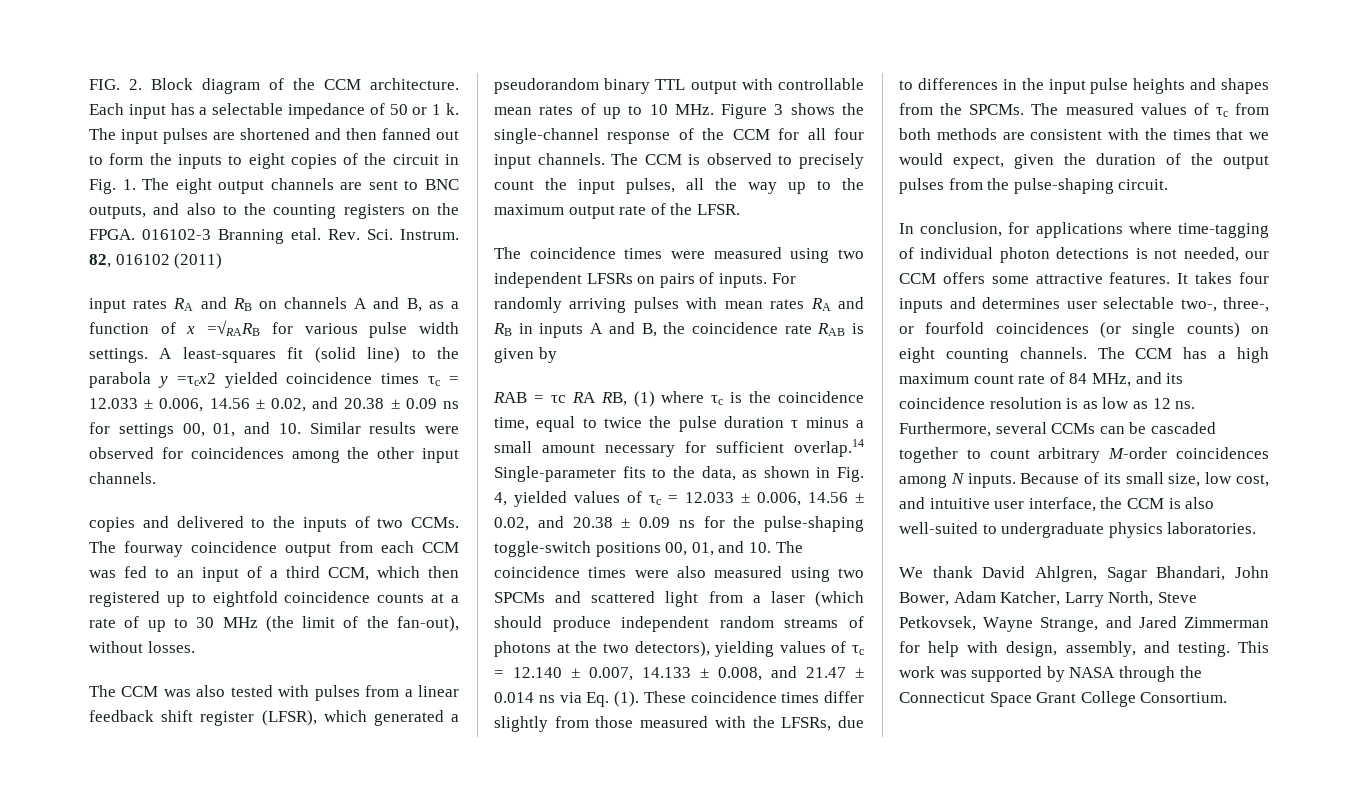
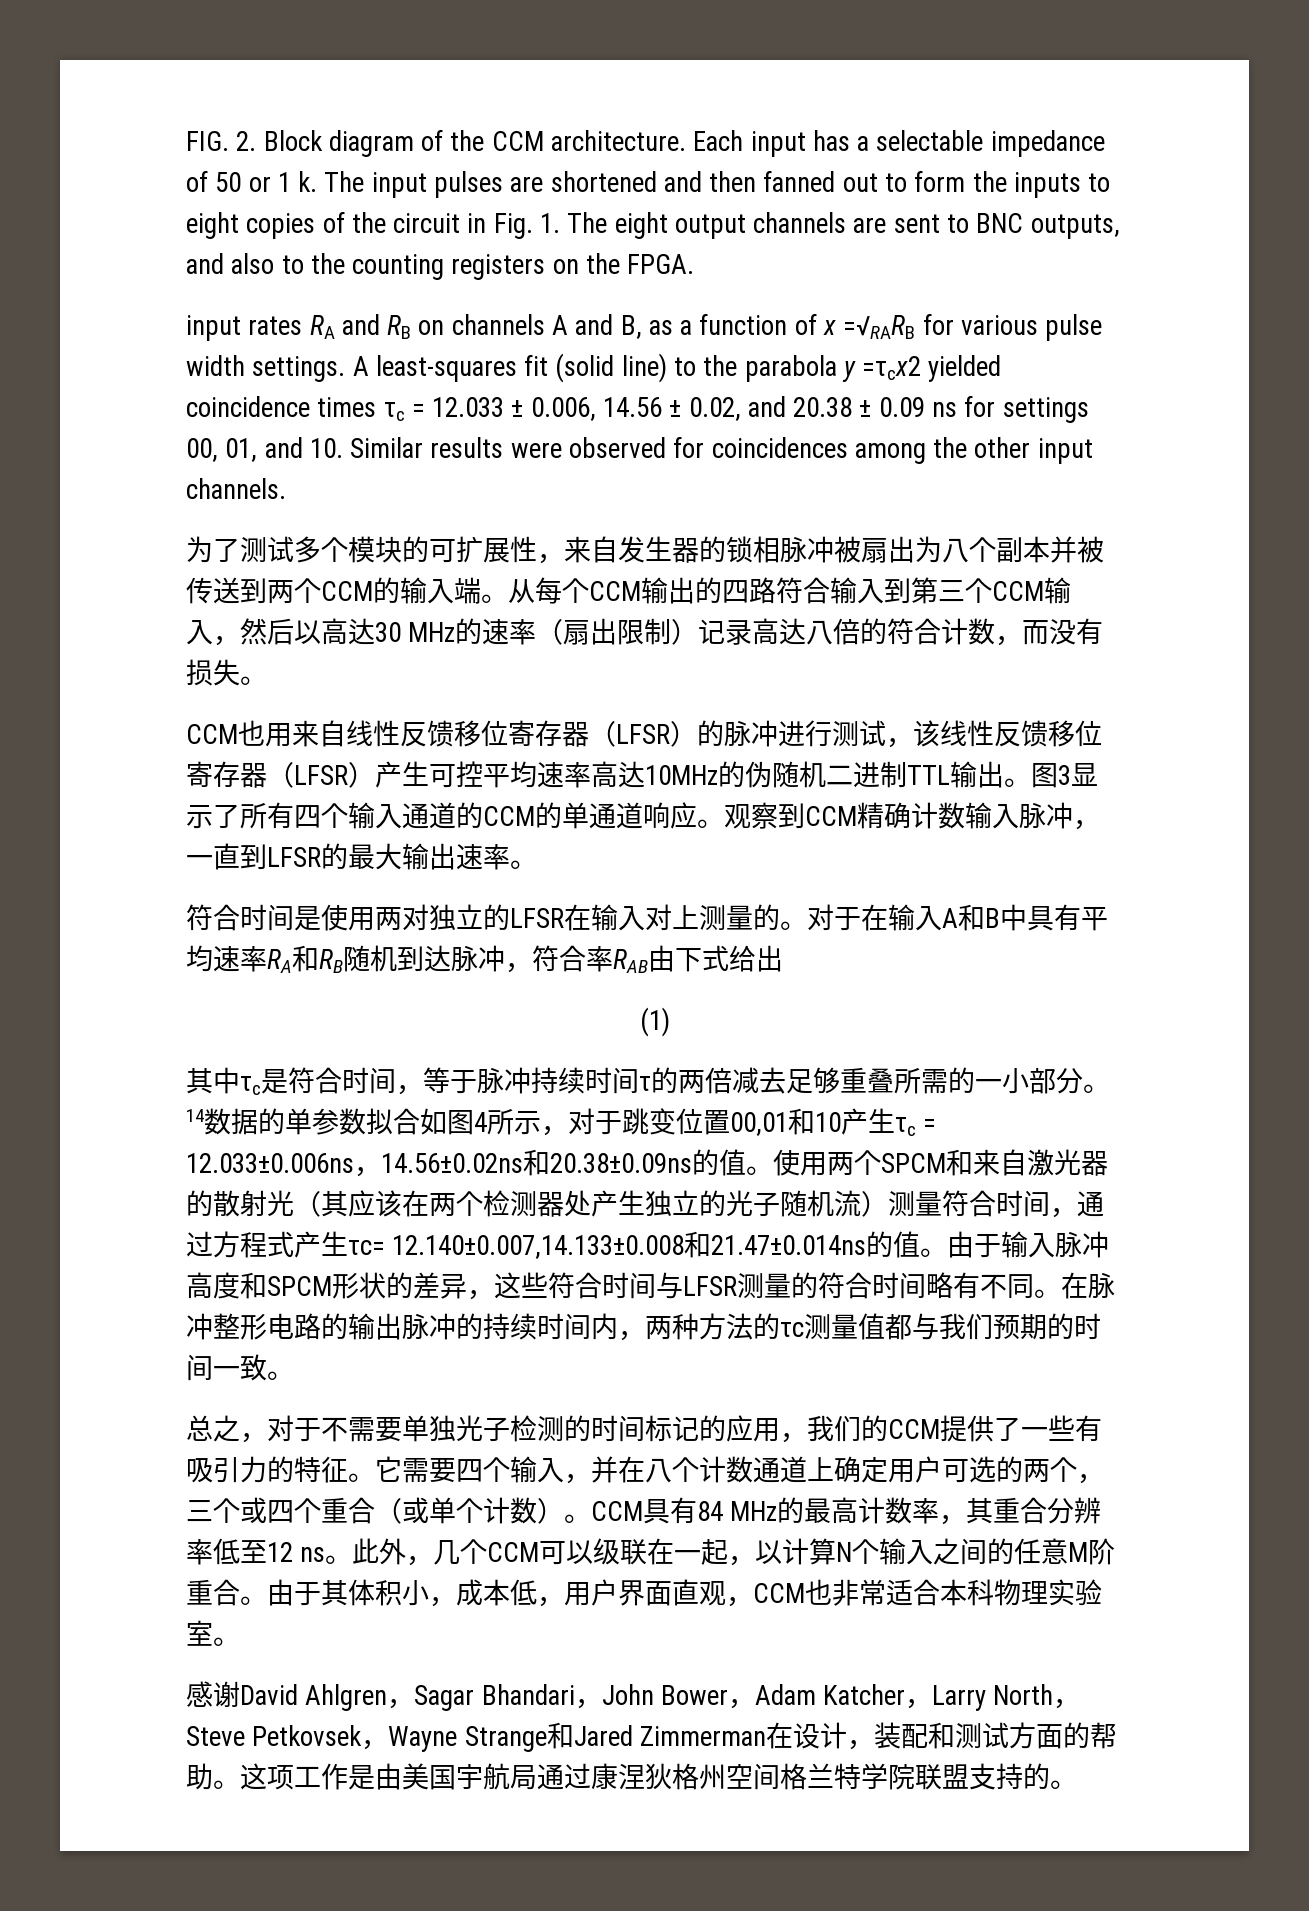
[142,228,459,244] [89,253,223,269] 016102-3 Branning etal. Rev. Sci. Instrum. 82, 016102 (2011) -> (695, 264) none
[89,516,459,532] [89,541,459,557] [89,566,459,582] [89,591,459,607] [89,616,460,632] [89,641,195,653] [89,685,460,701] [89,710,459,726] [494,78,864,94] [494,103,864,119] [494,128,864,144] [494,153,864,169] [494,178,864,194] [494,203,740,219] [494,247,864,263] [494,272,796,288] [494,297,864,313] [493,322,864,338] [494,347,557,363] [493,391,864,407] [494,416,864,432] [494,439,864,457] [494,466,864,482] [494,491,864,507] [494,516,864,532] [494,541,803,557] [494,566,864,582] [494,591,864,607] [494,616,864,632] [494,641,864,657] [494,666,864,681] [494,691,864,707] [494,716,864,732] [899,78,1269,94] [899,103,1269,117] [899,128,1269,140] [899,153,1269,169] [899,178,1169,194] [899,222,1269,238] [899,247,1269,263] [899,272,1269,284] [899,297,1269,313] [899,322,1269,338] [899,347,1269,363] [899,372,1184,387] [899,397,1196,409] [899,422,1216,437] [899,447,1269,463] [899,472,1269,488] [899,497,1215,512] [899,522,1257,538] [899,566,1269,582] [899,591,1197,607] [899,616,1269,632] [899,641,1269,657] [899,666,1202,682] [899,691,1228,707] copies and delivered to the inputs of two CCMs. The fourway coincidence output from each CCM was fed to an input of a third CCM, which then registered up to eightfold coincidence counts at a rate of up to 30 MHz (the limit of the fan-out), without losses. // The CCM was also tested with pulses from a linear feedback shift register (LFSR), which generated a pseudorandom binary TTL output with controllable mean rates of up to 10 MHz. Figure 3 shows the single-channel response of the CCM for all four input channels. The CCM is observed to precisely count the input pulses, all the way up to the maximum output rate of the LFSR. // The coincidence times were measured using two independent LFSRs on pairs of inputs. For randomly arriving pulses with mean rates RA and RB in inputs A and B, the coincidence rate RAB is given by // RAB = τc RA RB, (1) where τc is the coincidence time, equal to twice the pulse duration τ minus a small amount necessary for sufficient overlap.14 Single-parameter fits to the data, as shown in Fig. 4, yielded values of τc = 12.033 ± 0.006, 14.56 ± 0.02, and 20.38 ± 0.09 ns for the pulse-shaping toggle-switch positions 00, 01, and 10. The coincidence times were also measured using two SPCMs and scattered light from a laser (which should produce independent random streams of photons at the two detectors), yielding values of τc = 12.140 ± 0.007, 14.133 ± 0.008, and 21.47 ± 0.014 ns via Eq. (1). These coincidence times differ slightly from those measured with the LFSRs, due to differences in the input pulse heights and shapes from the SPCMs. The measured values of τc from both methods are consistent with the times that we would expect, given the duration of the output pulses from the pulse-shaping circuit. // In conclusion, for applications where time-tagging of individual photon detections is not needed, our CCM offers some attractive features. It takes four inputs and determines user selectable two-, three-, or fourfold coincidences (or single counts) on eight counting channels. The CCM has a high maximum count rate of 84 MHz, and its coincidence resolution is as low as 12 ns. Furthermore, several CCMs can be cascaded together to count arbitrary M-order coincidences among N inputs. Because of its small size, low cost, and intuitive user interface, the CCM is also well-suited to undergraduate physics laboratories. // We thank David Ahlgren, Sagar Bhandari, John Bower, Adam Katcher, Larry North, Steve Petkovsek, Wayne Strange, and Jared Zimmerman for help with design, assembly, and testing. This work was supported by NASA through the Connecticut Space Grant College Consortium. -> [186,536,1104,564] [186,577,1071,604] [186,618,1104,646] [186,659,267,686] [186,720,1102,748] [186,761,1098,788] [186,802,1100,830] [186,843,537,870] [186,904,1108,931] [186,945,783,973] [639,1007,670,1037] [186,1067,1110,1095] [186,1108,937,1136] [186,1149,1108,1177] [186,1190,1104,1218] [186,1231,1110,1259] [186,1272,1115,1300] [186,1313,1101,1341] [186,1354,294,1381] [186,1415,1102,1443] [186,1456,1104,1484] [186,1497,1102,1525] [186,1538,1116,1566] [186,1579,1102,1607] [186,1620,240,1646] [186,1681,1081,1711] [186,1722,1117,1752] [186,1763,1077,1790] 为了测试多个模块的可扩展性，来自发生器的锁相脉冲被扇出为八个副本并被传送到两个CCM的输入端。从每个CCM输出的四路符合输入到第三个CCM输入，然后以高达30 MHz的速率（扇出限制）记录高达八倍的符合计数，而没有损失。 // CCM也用来自线性反馈移位寄存器（LFSR）的脉冲进行测试，该线性反馈移位寄存器（LFSR）产生可控平均速率高达10MHz的伪随机二进制TTL输出。图3显示了所有四个输入通道的CCM的单通道响应。观察到CCM精确计数输入脉冲，一直到LFSR的最大输出速率。 // 符合时间是使用两对独立的LFSR在输入对上测量的。对于在输入A和B中具有平均速率RA和RB随机到达脉冲，符合率RAB由下式给出 // (1) // 其中τc是符合时间，等于脉冲持续时间τ的两倍减去足够重叠所需的一小部分。14数据的单参数拟合如图4所示，对于跳变位置00,01和10产生τc = 12.033±0.006ns，14.56±0.02ns和20.38±0.09ns的值。使用两个SPCM和来自激光器的散射光（其应该在两个检测器处产生独立的光子随机流）测量符合时间，通过方程式产生τc= 12.140±0.007,14.133±0.008和21.47±0.014ns的值。由于输入脉冲高度和SPCM形状的差异，这些符合时间与LFSR测量的符合时间略有不同。在脉冲整形电路的输出脉冲的持续时间内，两种方法的τc测量值都与我们预期的时间一致。 // 总之，对于不需要单独光子检测的时间标记的应用，我们的CCM提供了一些有吸引力的特征。它需要四个输入，并在八个计数通道上确定用户可选的两个，三个或四个重合（或单个计数）。CCM具有84 MHz的最高计数率，其重合分辨率低至12 ns。此外，几个CCM可以级联在一起，以计算N个输入之间的任意M阶重合。由于其体积小，成本低，用户界面直观，CCM也非常适合本科物理实验室。 // 感谢David Ahlgren，Sagar Bhandari，John Bower，Adam Katcher，Larry North，Steve Petkovsek，Wayne Strange和Jared Zimmerman在设计，装配和测试方面的帮助。这项工作是由美国宇航局通过康涅狄格州空间格兰特学院联盟支持的。

